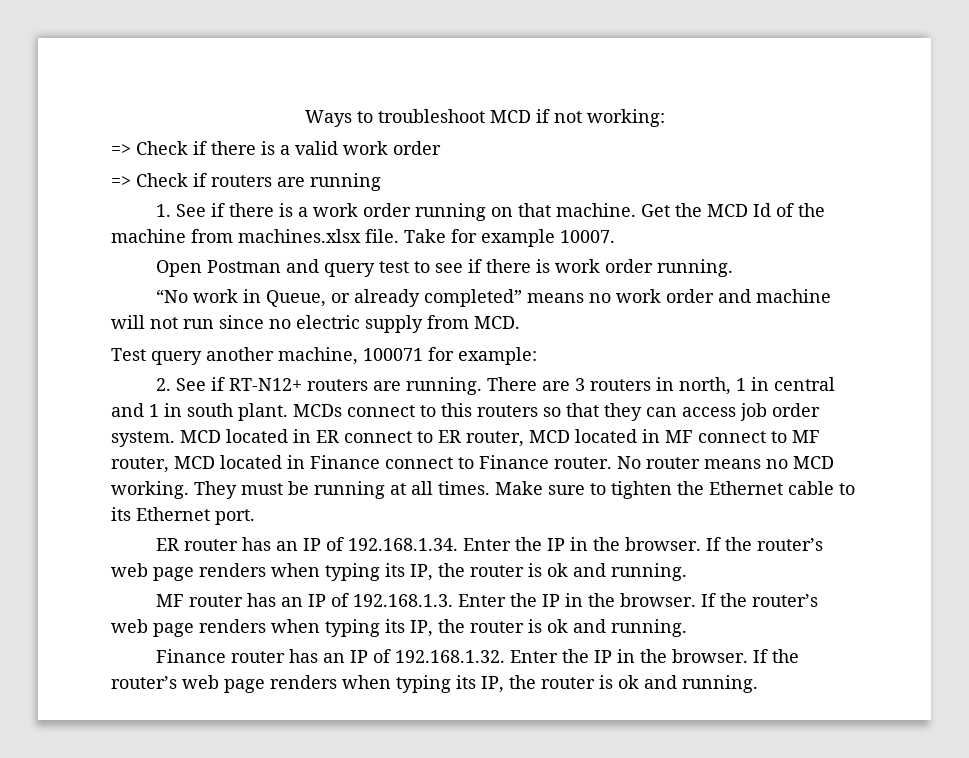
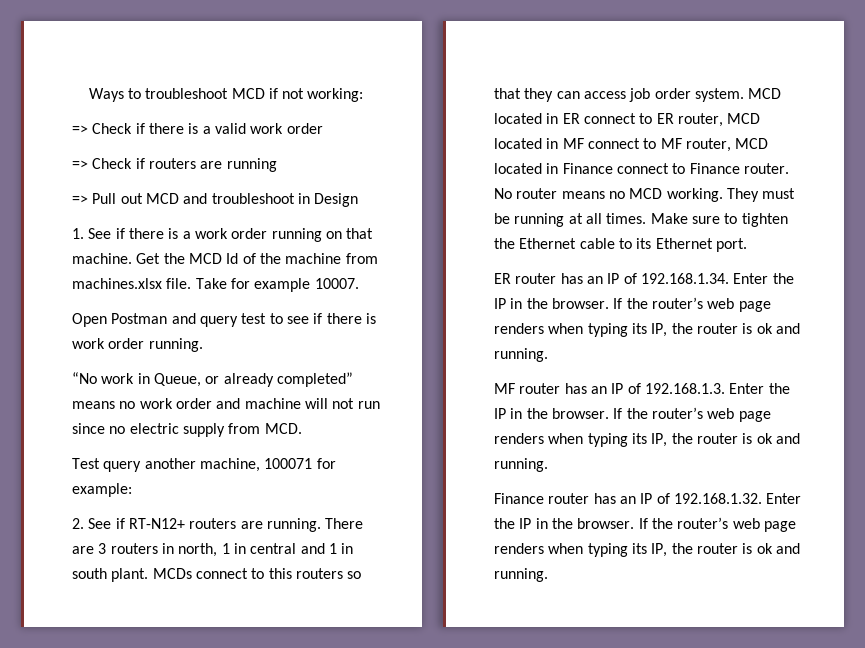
(381, 182) none -> [72,193,359,207] // => Pull out MCD and troubleshoot in Design

